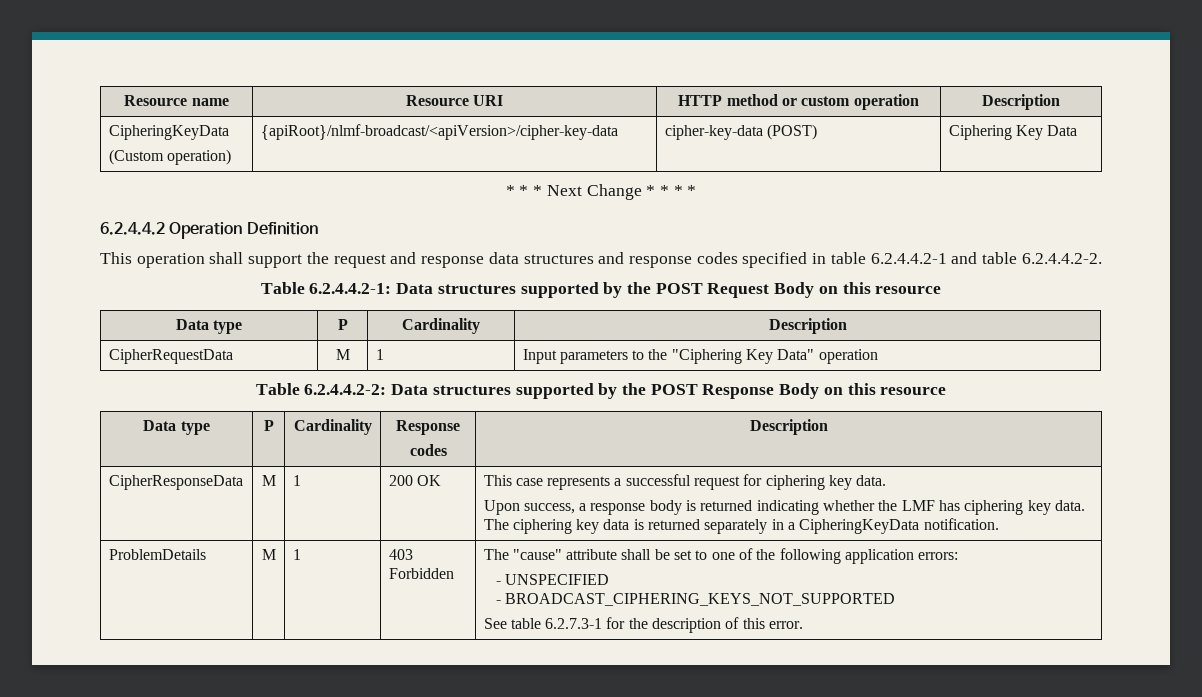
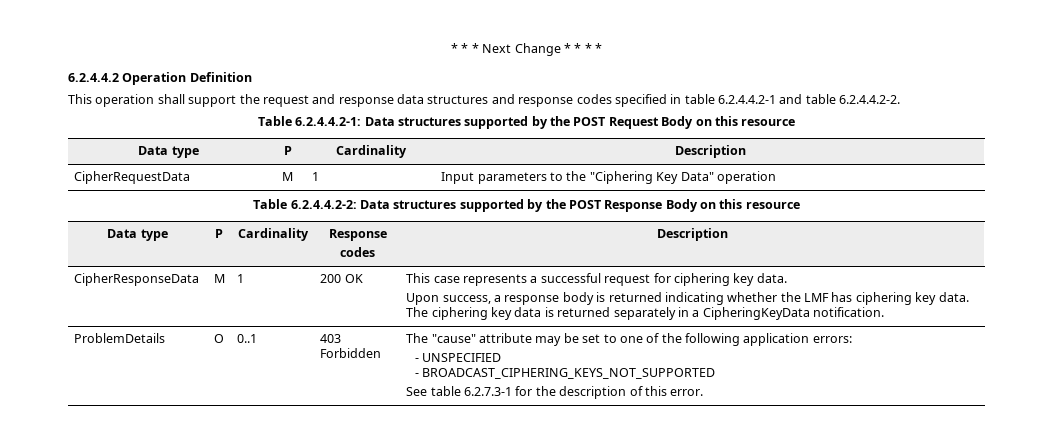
[124,95,229,106] [405,95,504,106] [678,94,919,110] [982,94,1060,110] [108,125,229,140] [108,149,231,165] [260,124,618,140] [664,124,817,140] [948,125,1078,140] Resource name | Resource URI | HTTP method or custom operation | Description // CipheringKeyData // (Custom operation) | {apiRoot}/nlmf-broadcast/<apiVersion>/cipher-key-data | cipher-key-data (POST) | Ciphering Key Data // -> (451, 48) none
[261,549,276,560] [292,549,301,560] M | 1 -> [214,334,224,343] [237,334,258,343] O | 0..1
[621,549,652,560] shall -> [535,336,562,346] may

